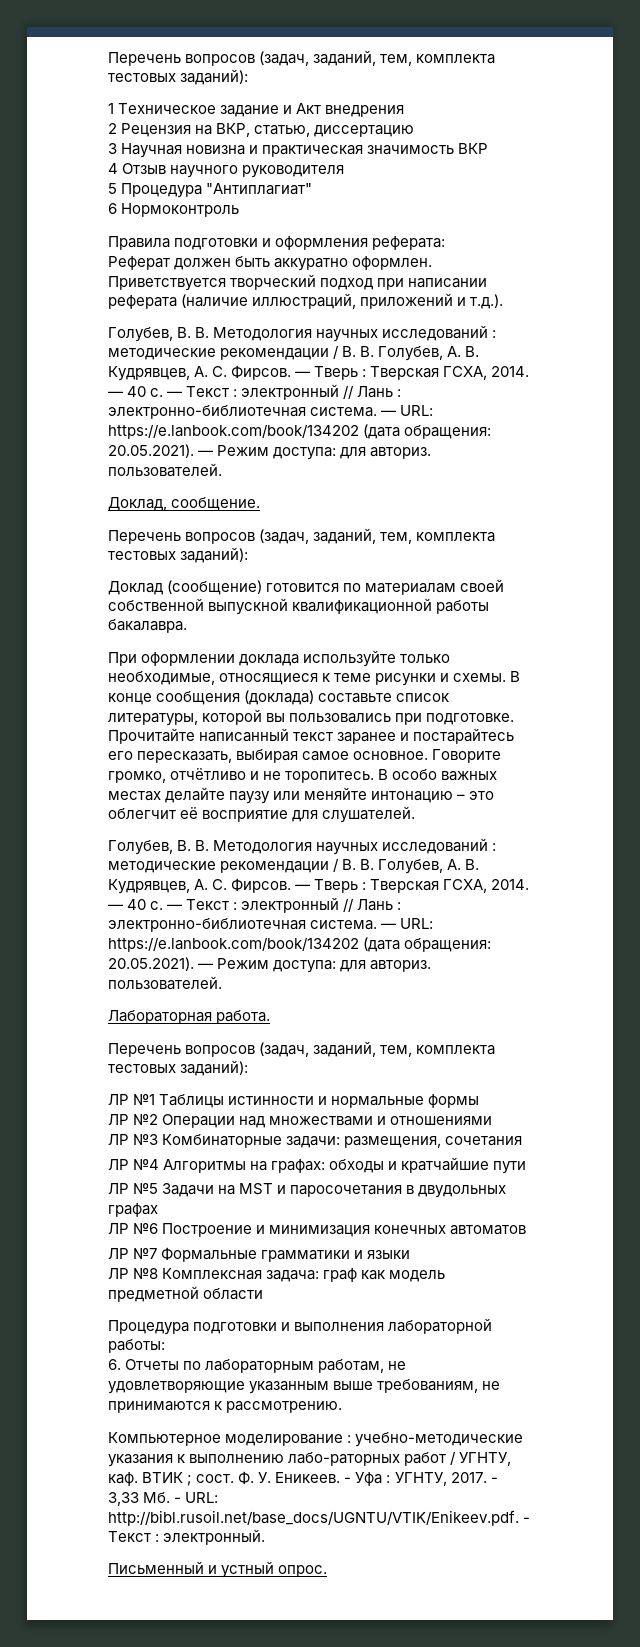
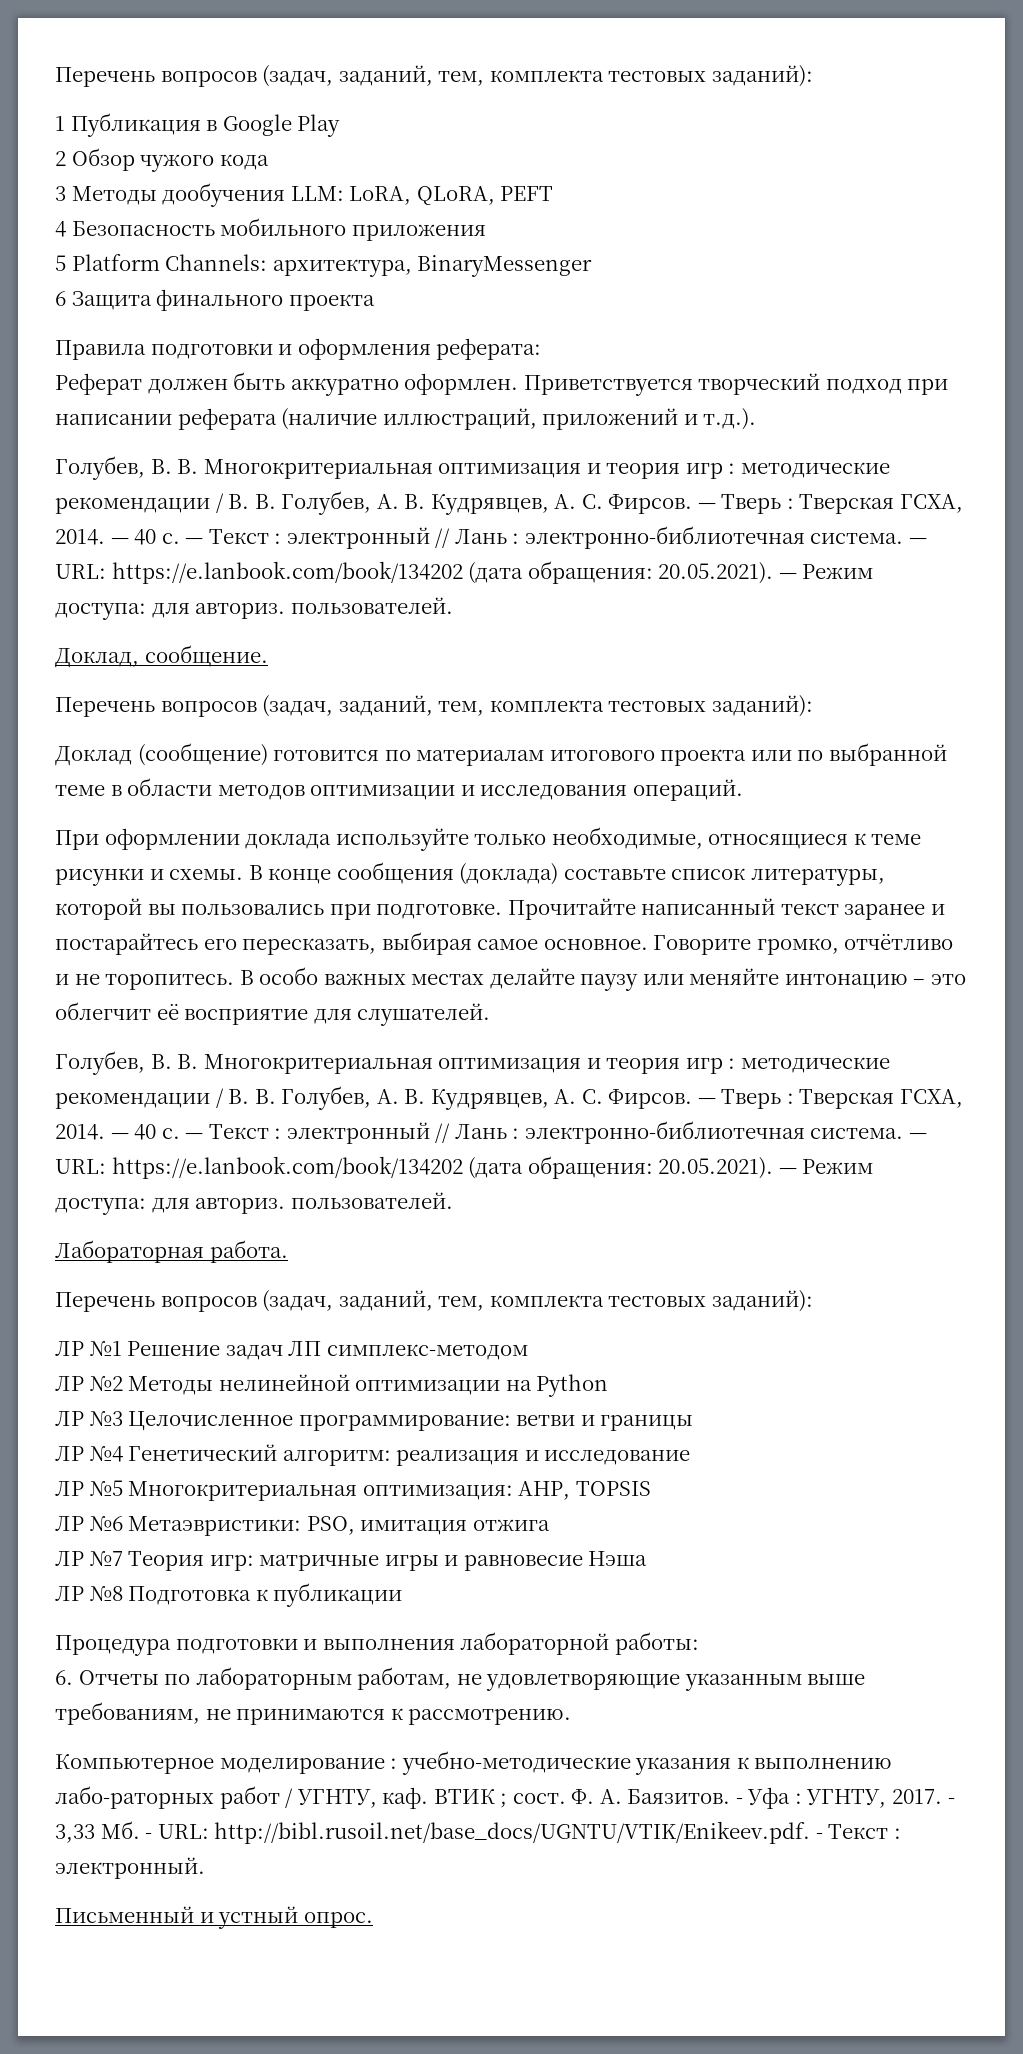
[118,103,405,117] [108,123,415,137] [108,143,489,158] [108,163,345,178] [108,183,313,198] [108,203,240,217] Техническое задание и Акт внедрения // 2 Рецензия на ВКР, статью, диссертацию // 3 Научная новизна и практическая значимость ВКР // 4 Отзыв научного руководителя // 5 Процедура "Антиплагиат" // 6 Нормоконтроль -> [70,113,341,137] [55,148,269,172] [55,183,554,207] [55,218,486,241] [55,254,593,277] [55,289,375,311] Публикация в Google Play // 2 Обзор чужого кода // 3 Методы дообучения LLM: LoRA, QLoRA, PEFT // 4 Безопасность мобильного приложения // 5 Platform Channels: архитектура, BinaryMessenger // 6 Защита финального проекта
[213,325,489,342] Методология научных исследований -> [203,459,723,479] Многокритериальная оптимизация и теория игр
[460,579,505,592] [108,598,490,615] [108,619,187,633] своей собственной выпускной квалификационной работы бакалавра. -> [549,743,947,766] [55,778,743,801] итогового проекта или по выбранной теме в области методов оптимизации и исследования операций.
[213,838,489,855] Методология научных исследований -> [203,1054,723,1074] Многокритериальная оптимизация и теория игр
[159,1094,480,1108] [108,1114,493,1128] [108,1134,523,1148] [108,1157,527,1174] [108,1183,507,1198] [108,1203,158,1217] [108,1223,527,1237] [108,1247,411,1262] [108,1268,446,1282] [108,1286,264,1302] Таблицы истинности и нормальные формы // ЛР №2 Операции над множествами и отношениями // ЛР №3 Комбинаторные задачи: размещения, сочетания // ЛР №4 Алгоритмы на графах: обходы и кратчайшие пути // ЛР №5 Задачи на MST и паросочетания в двудольных графах // ЛР №6 Построение и минимизация конечных автоматов // ЛР №7 Формальные грамматики и языки // ЛР №8 Комплексная задача: граф как модель предметной области -> [127,1341,528,1360] [55,1374,609,1397] [55,1411,694,1431] [55,1444,691,1466] [55,1480,651,1501] [55,1516,550,1536] [55,1551,648,1571] [55,1583,403,1607] Решение задач ЛП симплекс-методом // ЛР №2 Методы нелинейной оптимизации на Python // ЛР №3 Целочисленное программирование: ветви и границы // ЛР №4 Генетический алгоритм: реализация и исследование // ЛР №5 Многокритериальная оптимизация: AHP, TOPSIS // ЛР №6 Метаэвристики: PSO, имитация отжига // ЛР №7 Теория игр: матричные игры и равновесие Нэша // ЛР №8 Подготовка к публикации
[258,1472,341,1483] У. Еникеев. -> [599,1789,731,1804] А. Баязитов.

